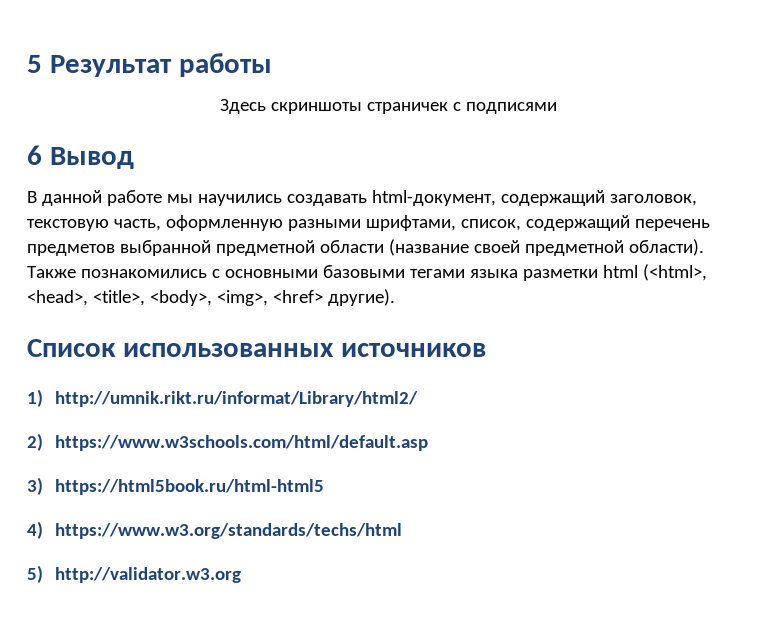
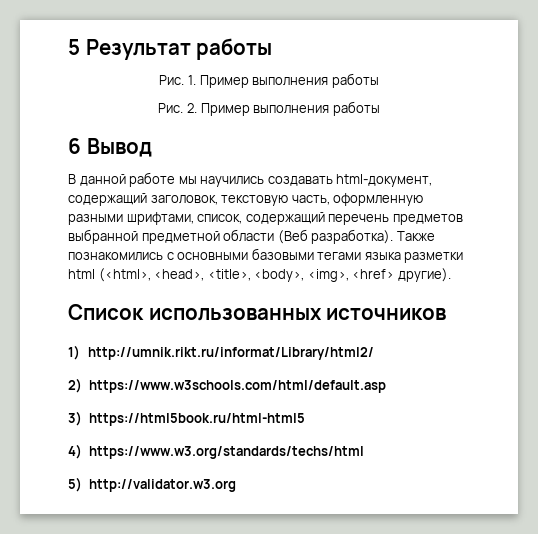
[220,99,557,114] Здесь скриншоты страничек с подписями -> [159,73,379,88] [158,101,380,116] Рис. 1. Пример выполнения работы // Рис. 2. Пример выполнения работы
[388,239,704,256] (название своей предметной области). -> [277,229,394,244] (Веб разработка).

